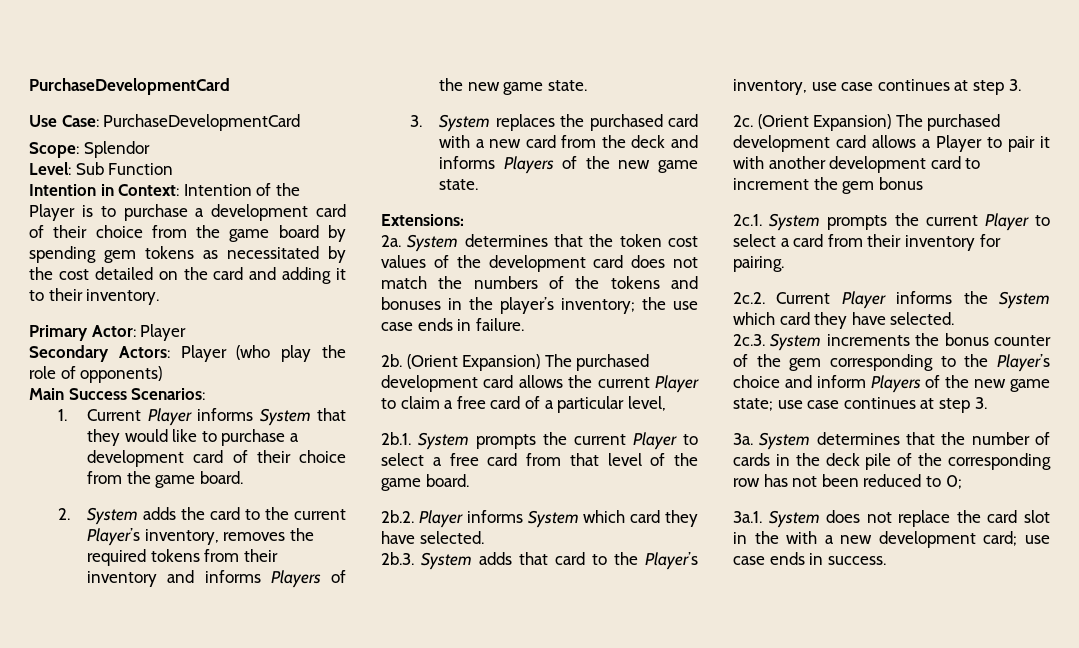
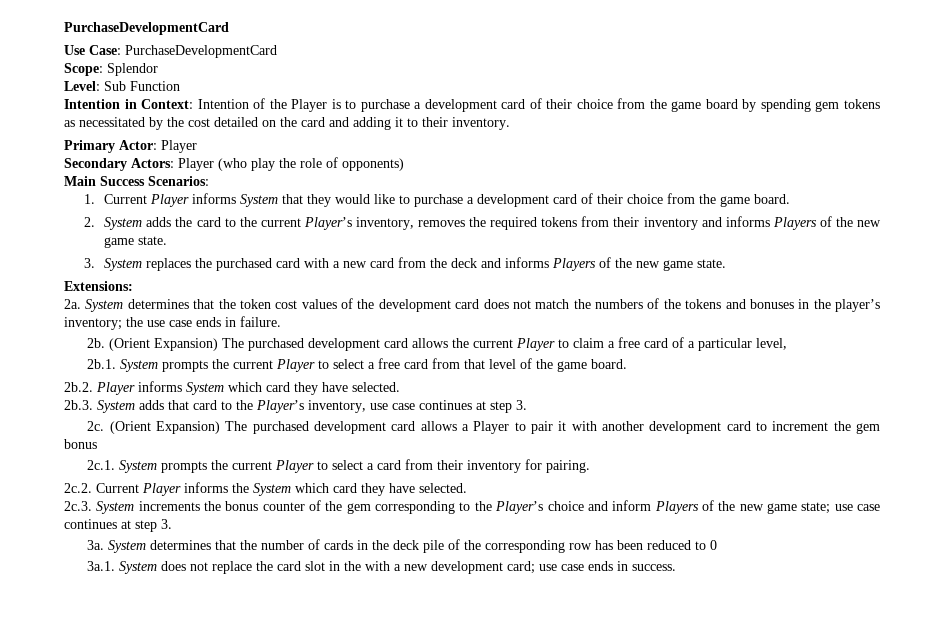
[792,476,818,487] not -> (614, 545) none
[945,475,962,489] 0; -> [710,540,718,550] 0

